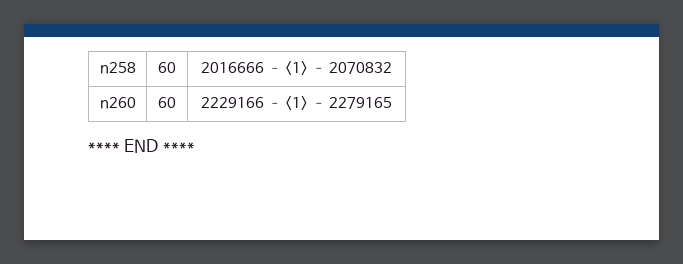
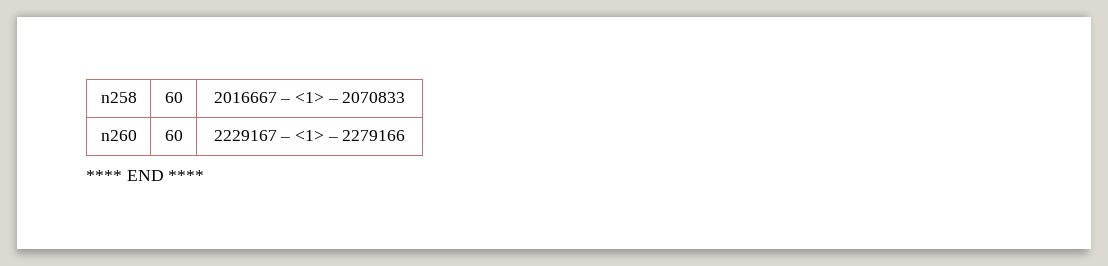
[200,61,393,75] 2016666 – <1> – 2070832 -> [213,92,406,103] 2016667 – <1> – 2070833
[200,96,393,110] 2229166 – <1> – 2279165 -> [213,130,406,141] 2229167 – <1> – 2279166

